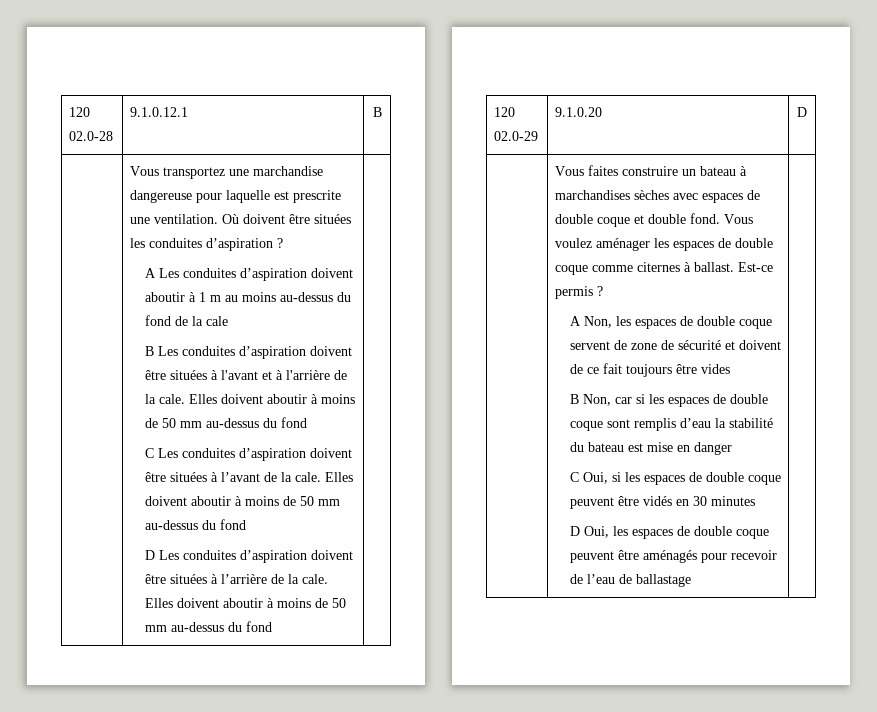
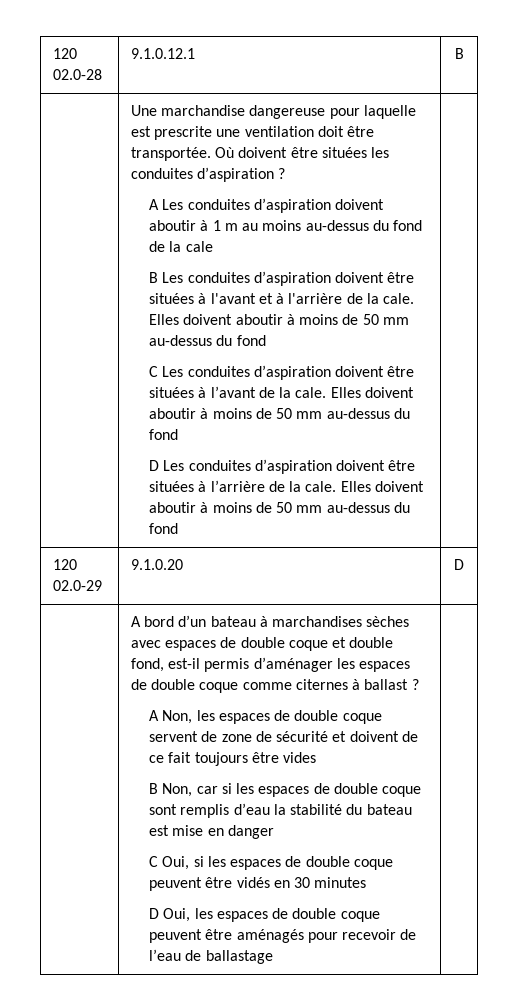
[129,166,249,179] Vous transportez une -> [130,105,157,116] Une
[153,214,218,224] ventilation. -> [244,126,375,137] [130,147,211,161] ventilation doit être transportée.
[554,165,696,176] Vous faites construire un -> [130,615,207,627] A bord d’un
[689,213,753,224] [554,238,650,251] fond. Vous voulez aménager -> [130,657,333,672] fond, est-il permis d’aménager
[693,262,773,272] [554,286,593,299] ballast. Est-ce permis -> [364,679,409,690] ballast

